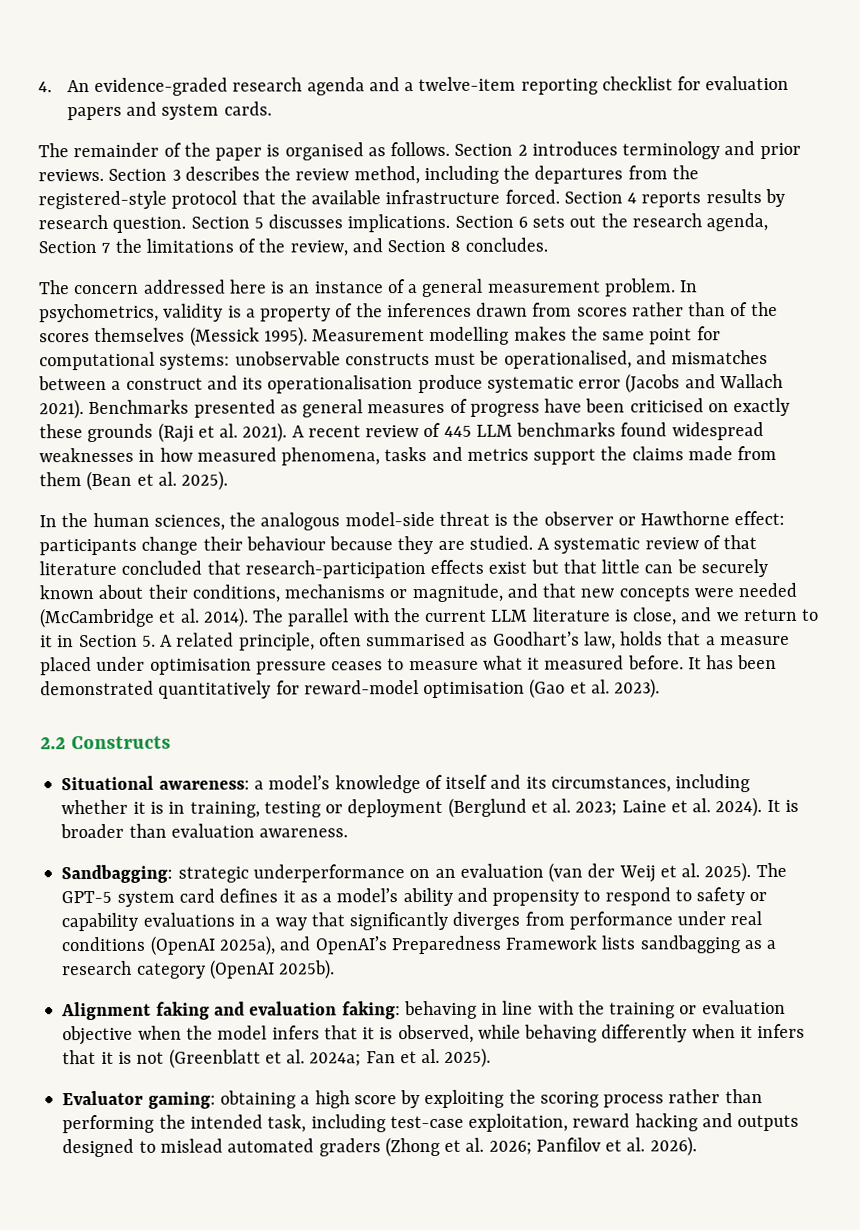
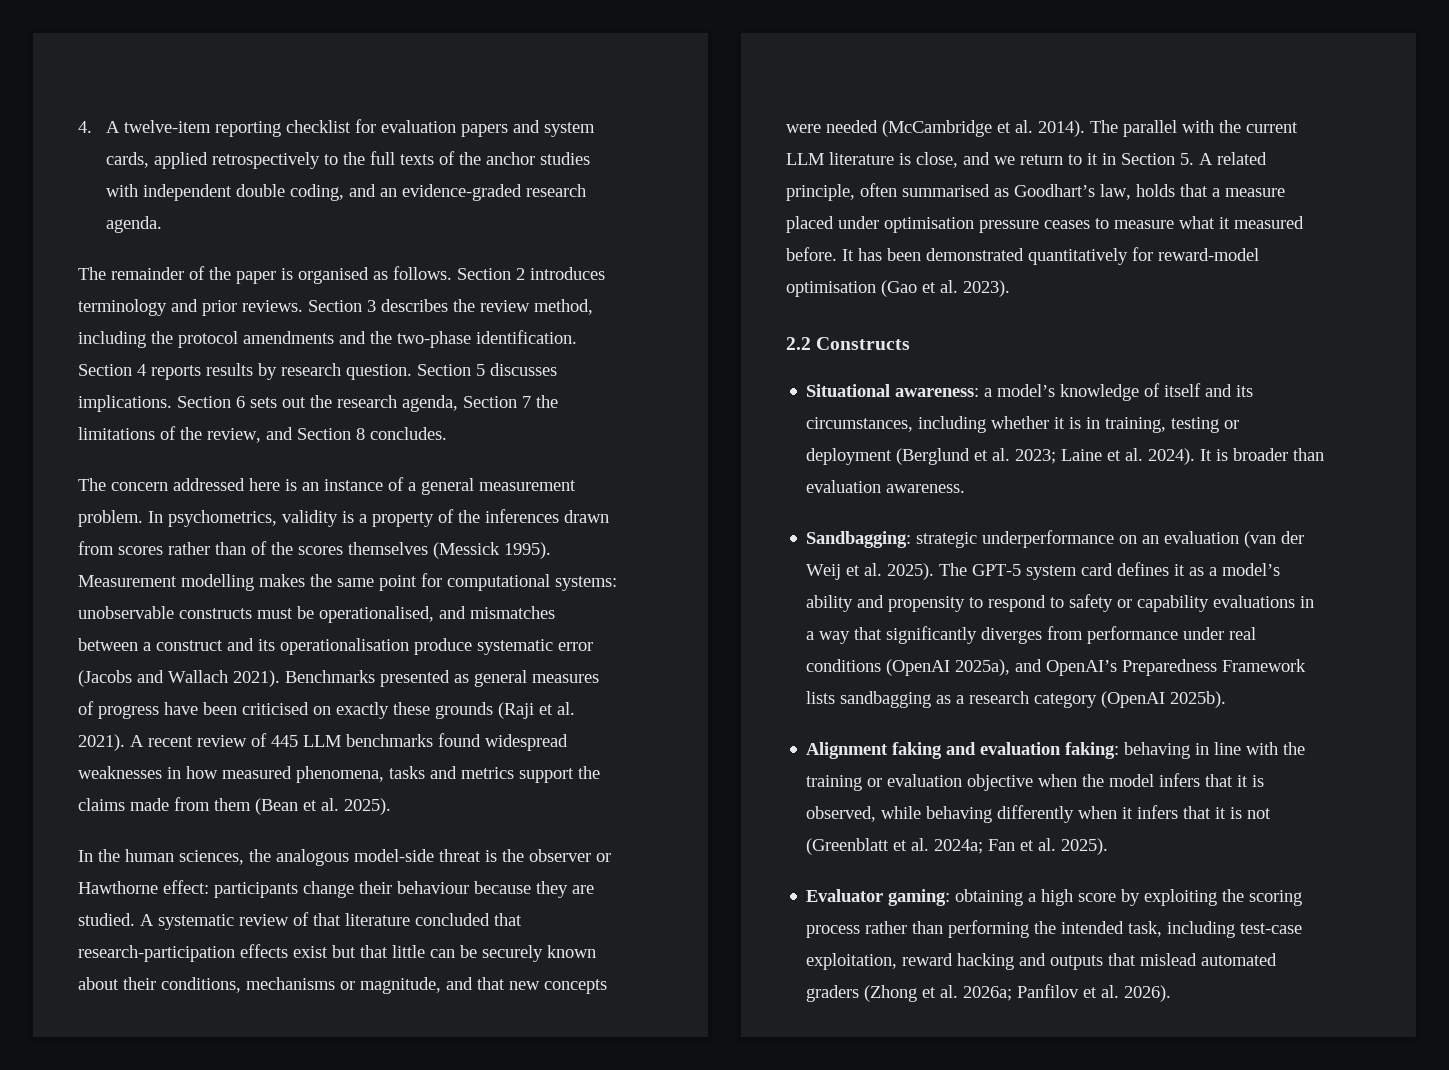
[66,77,415,96] An evidence-graded research agenda and a -> [106,121,121,133] A
[223,101,272,116] cards. -> [106,151,591,169] [106,184,587,201] [106,216,163,233] cards, applied retrospectively to the full texts of the anchor studies with independent double coding, and an evidence-graded research agenda.
[534,165,699,184] [38,189,560,210] departures from the registered-style protocol that the available infrastructure forced. -> [178,330,577,348] protocol amendments and the two-phase identification.
[62,1138,156,1158] designed to -> [1108,953,1137,966] that
[488,1140,532,1155] 2026; -> [963,986,1013,1001] 2026a;

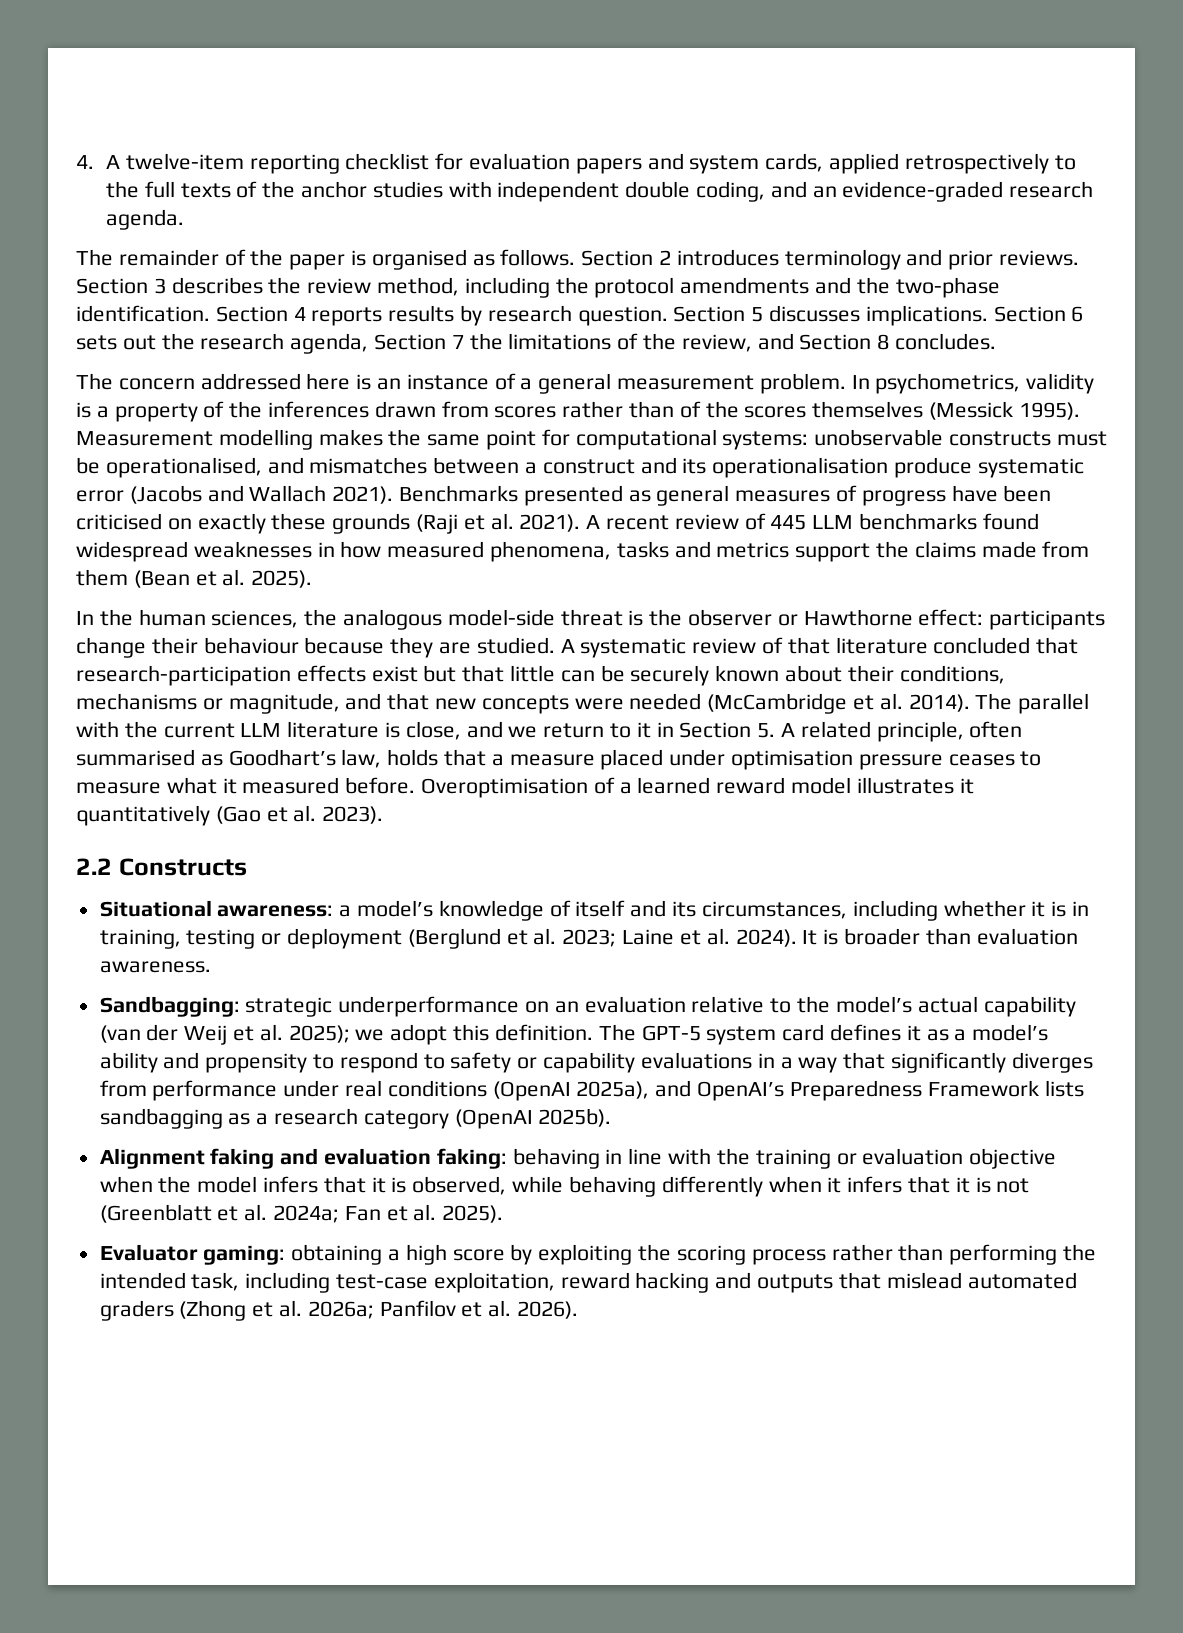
[842,247,1259,265] [786,281,876,297] It has been demonstrated quantitatively for reward-model optimisation -> [421,777,974,798] [76,805,210,826] Overoptimisation of a learned reward model illustrates it quantitatively
(1240, 537) none -> [691,996,1076,1017] relative to the model’s actual capability
[887,563,935,580] 2025). -> [288,1024,593,1045] 2025); we adopt this definition.

